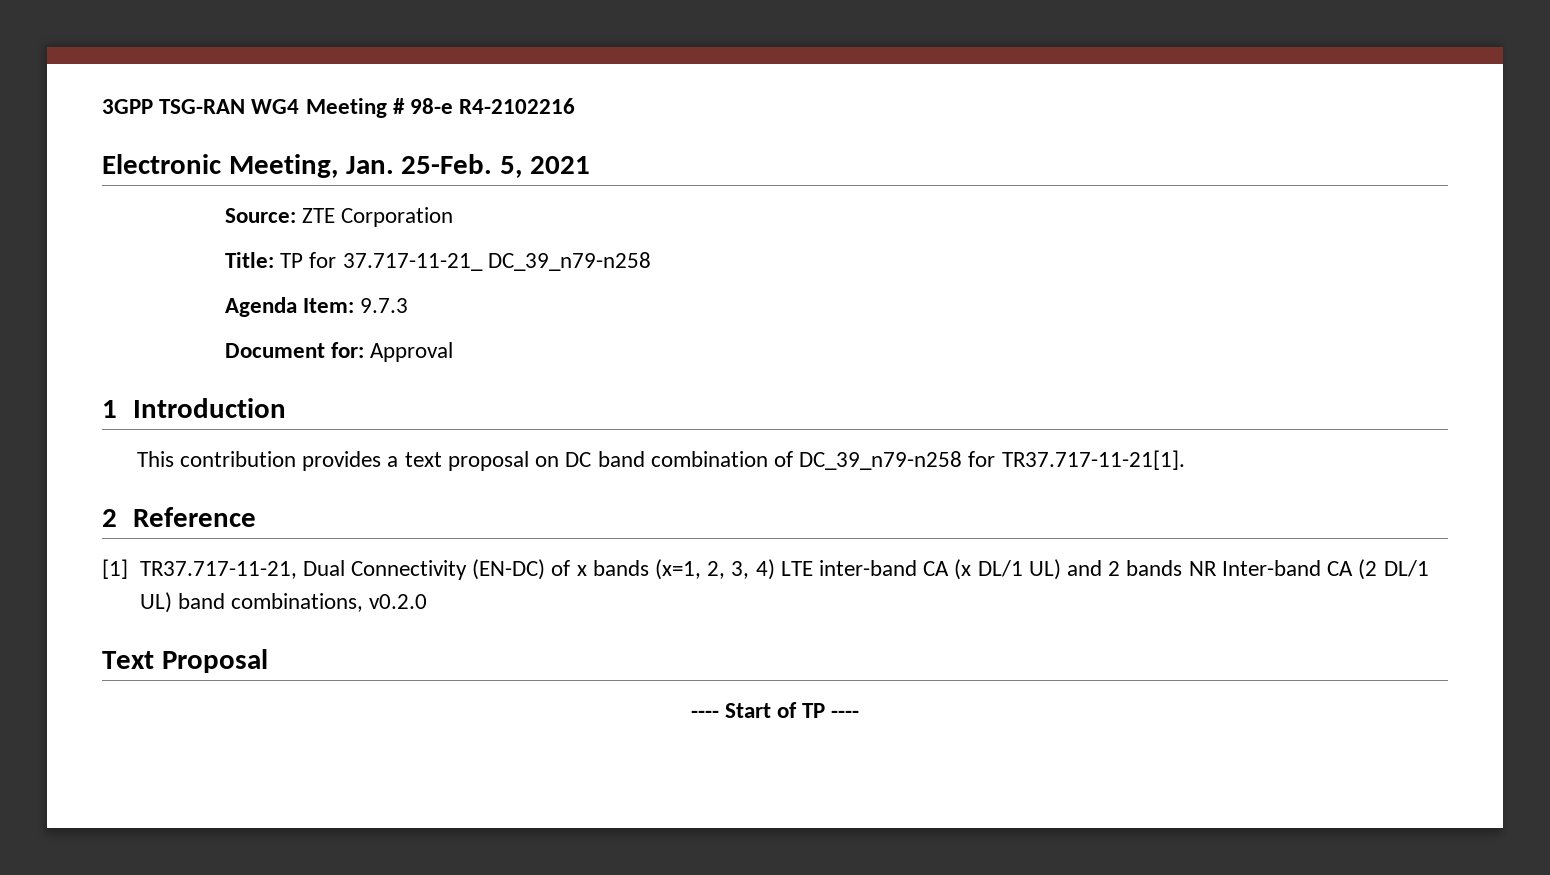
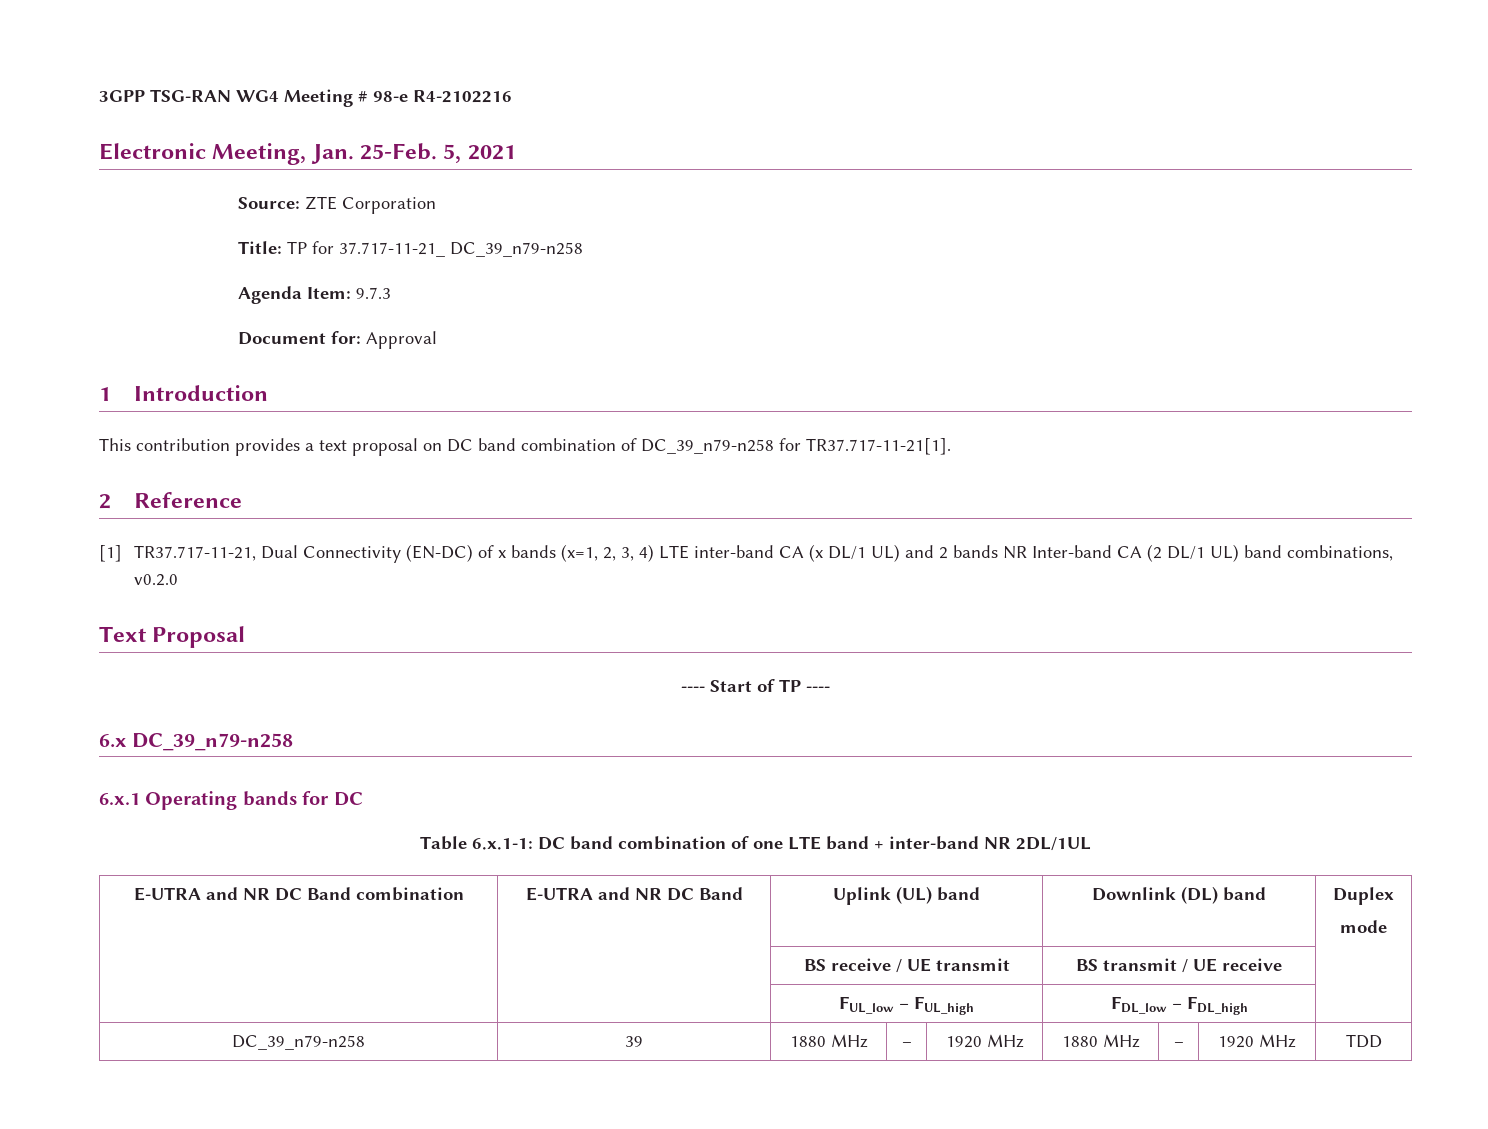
(860, 714) none -> [99,733,293,751] [99,791,363,810] [420,836,1091,851] [133,887,464,901] [525,887,743,901] [833,886,980,905] [1092,886,1266,904] [1333,887,1394,905] [1340,920,1387,933] [803,958,1010,973] [1076,958,1282,973] [839,996,974,1015] [1110,996,1248,1015] [232,1035,365,1050] [625,1036,643,1047] [789,1034,868,1048] [901,1042,912,1047] [945,1034,1024,1048] [1061,1034,1140,1048] [1173,1042,1184,1047] [1218,1034,1296,1048] [1345,1034,1382,1048] // 6.x DC_39_n79-n258 // 6.x.1 Operating bands for DC // Table 6.x.1-1: DC band combination of one LTE band + inter-band NR 2DL/1UL // E-UTRA and NR DC Band combination | E-UTRA and NR DC Band | Uplink (UL) band | Downlink (DL) band | Duplex // mode // | | BS receive / UE transmit | BS transmit / UE receive | // | | FUL_low – FUL_high | FDL_low – FDL_high | // DC_39_n79-n258 | 39 | 1880 MHz | – | 1920 MHz | 1880 MHz | – | 1920 MHz | TDD

